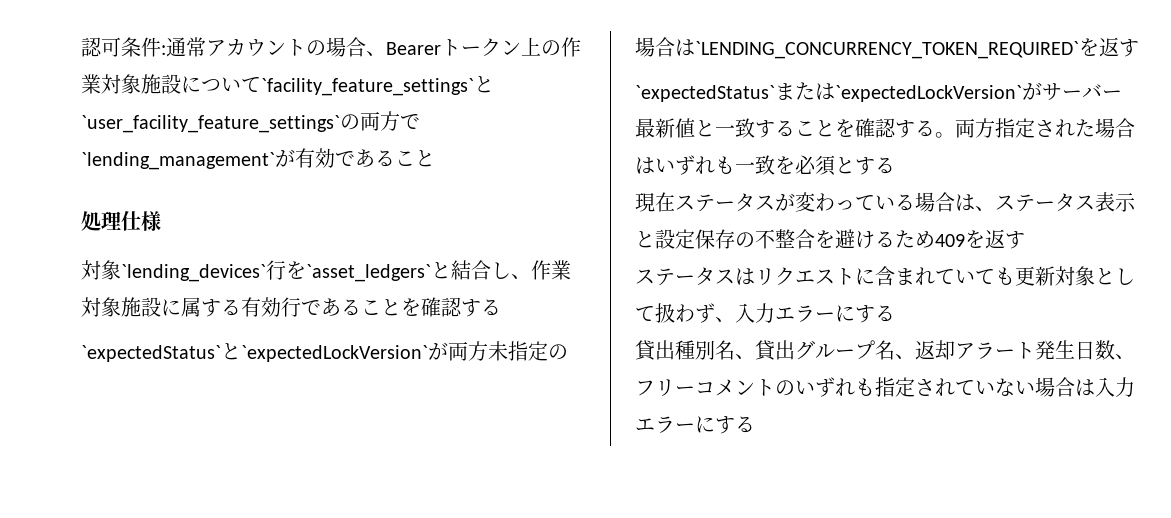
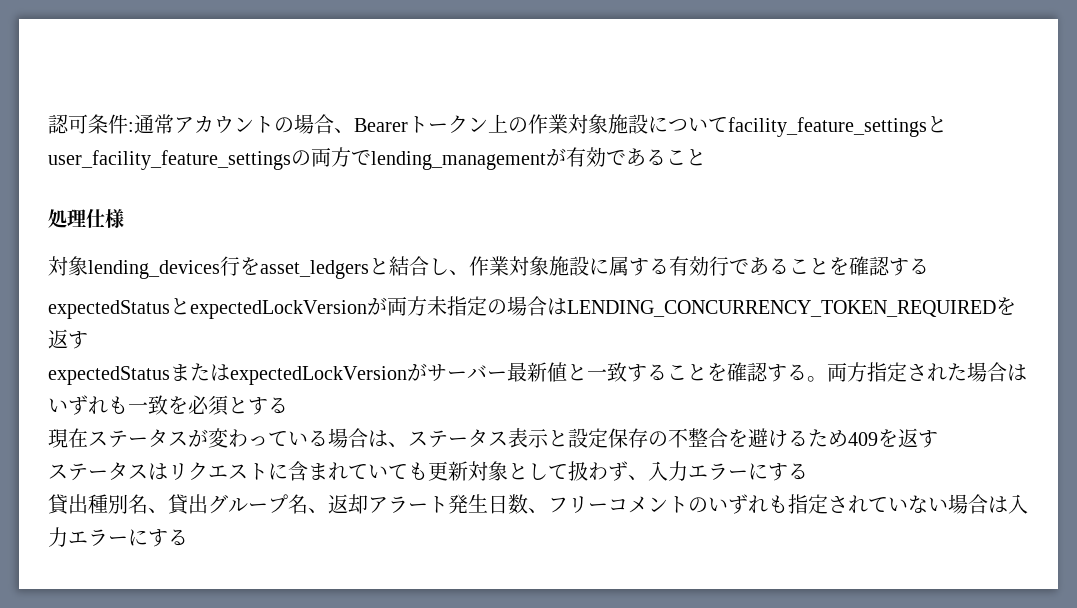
[261,76,494,96] [81,115,340,133] `facility_feature_settings`と`user_facility_feature_settings` -> [728,116,947,137] [48,150,291,170] facility_feature_settingsとuser_facility_feature_settings
[81,152,275,170] `lending_management` -> [371,151,546,170] lending_management
[121,260,431,282] `lending_devices`行を`asset_ledgers` -> [88,256,369,279] lending_devices行をasset_ledgers
[81,343,428,362] `expectedStatus`と`expectedLockVersion` -> [48,298,367,319] expectedStatusとexpectedLockVersion
[695,37,1139,59] [635,82,1022,102] `LENDING_CONCURRENCY_TOKEN_REQUIRED`を返す // `expectedStatus`または`expectedLockVersion` -> [567,297,1016,317] [48,329,88,349] [48,363,407,385] LENDING_CONCURRENCY_TOKEN_REQUIREDを返す // expectedStatusまたはexpectedLockVersion

